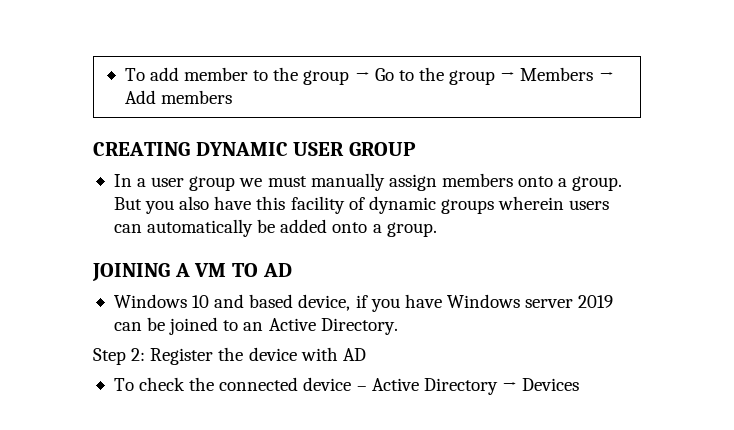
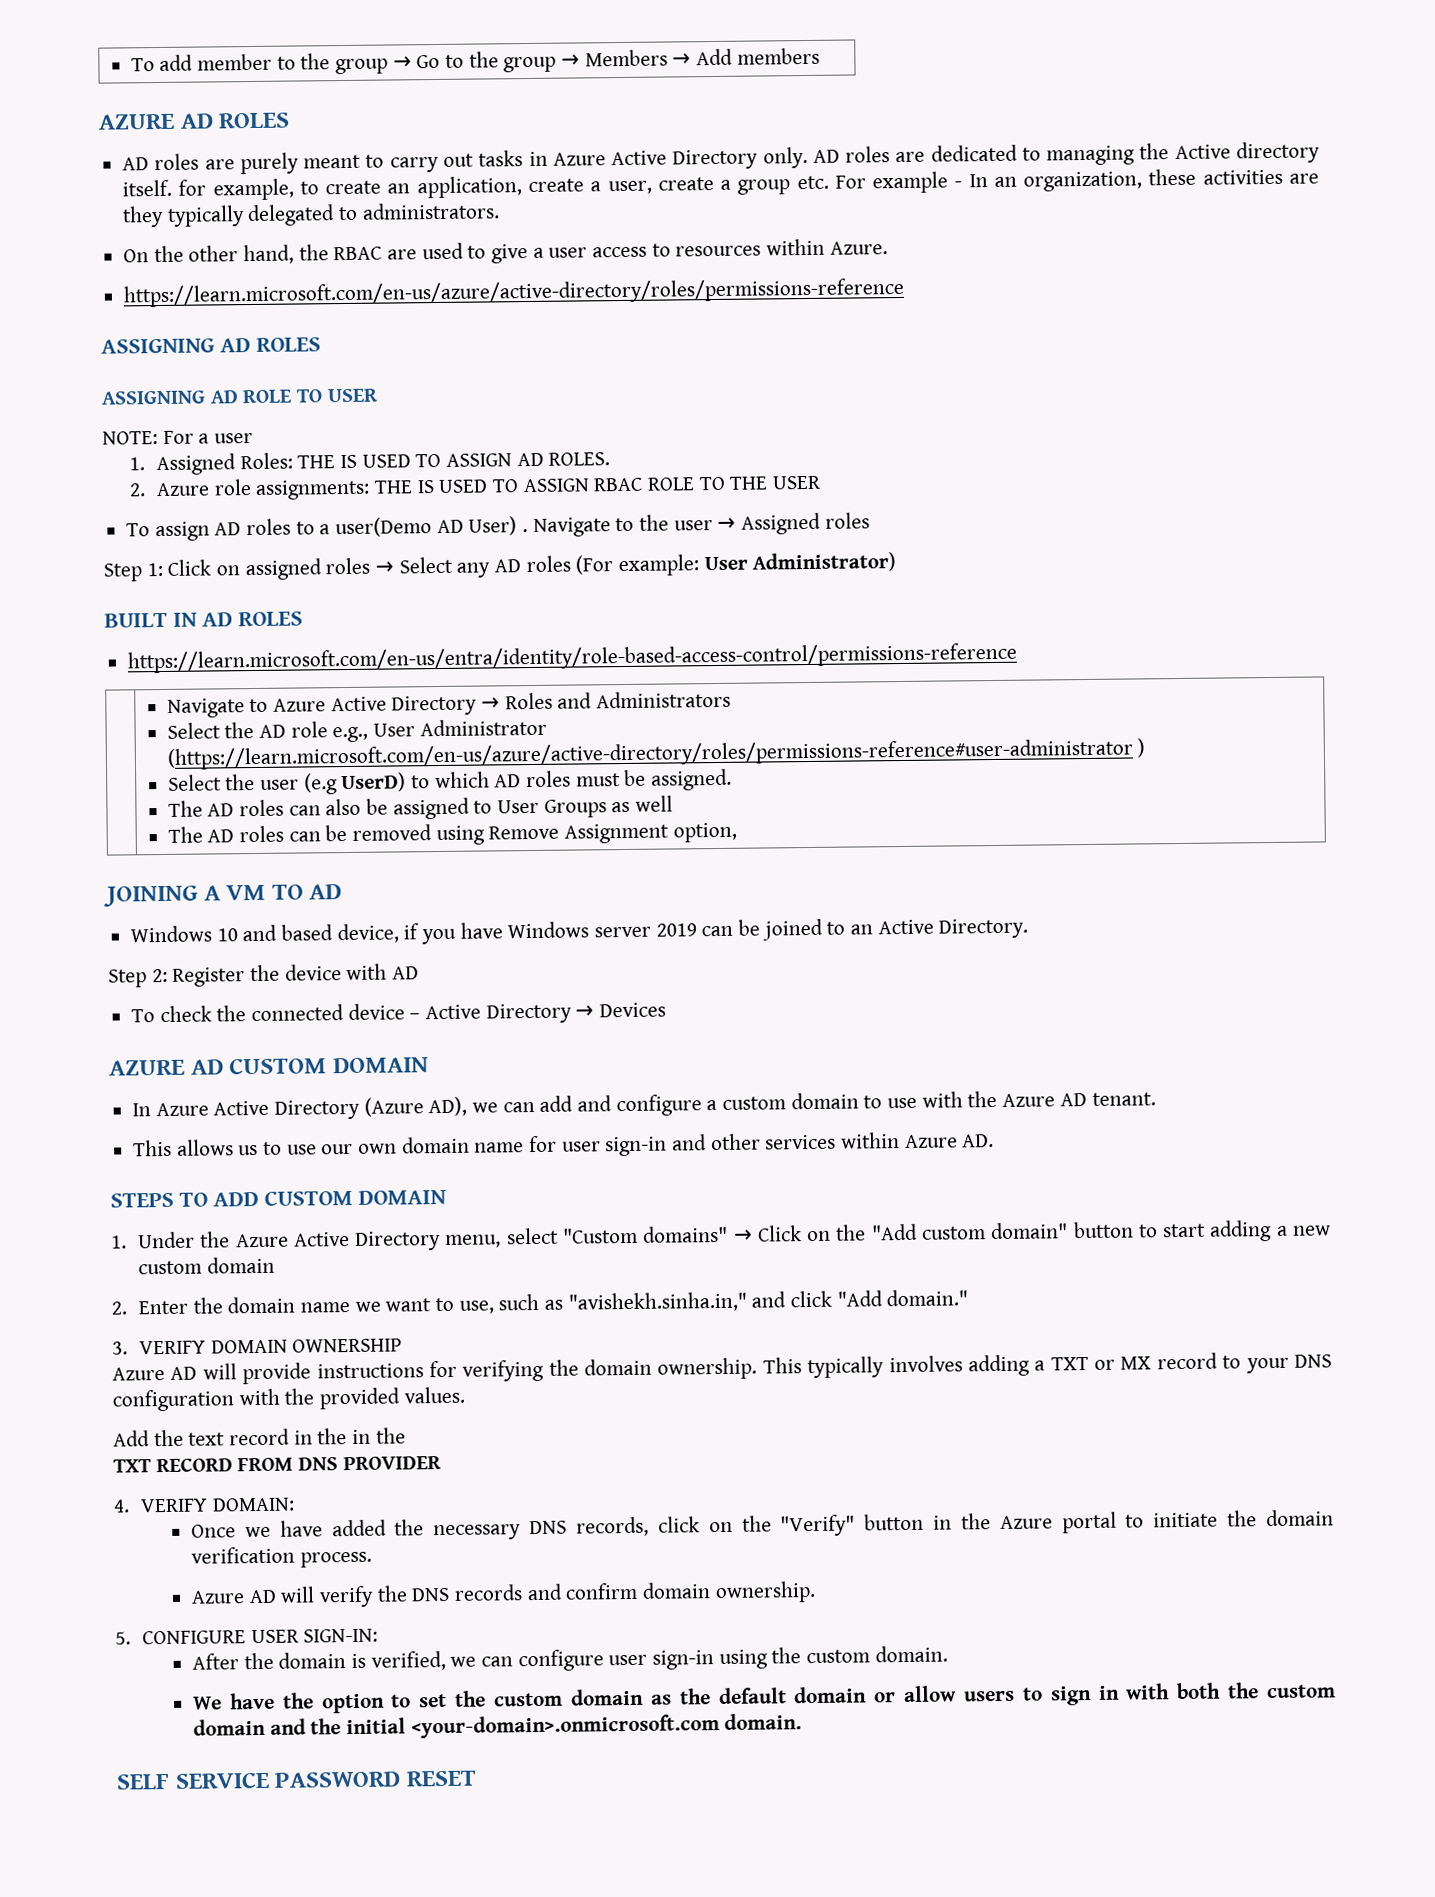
[93,142,417,156] [113,173,623,191] [113,196,610,214] [113,219,437,237] CREATING DYNAMIC USER GROUP // In a user group we must manually assign members onto a group. But you also have this facility of dynamic groups wherein users can automatically be added onto a group. -> [98,112,291,130] [122,141,1320,175] [122,168,1319,201] [122,202,500,228] [123,238,888,265] [123,277,905,308] [101,337,322,354] [101,388,379,405] [102,430,254,445] [128,452,611,476] [128,475,822,500] [126,512,870,542] [103,552,897,582] [104,611,304,628] [127,642,1018,674] [166,690,731,718] [166,718,547,743] [166,738,1146,770] [167,768,732,795] [167,795,673,820] [167,822,737,846] AZURE AD ROLES // AD roles are purely meant to carry out tasks in Azure Active Directory only. AD roles are dedicated to managing the Active directory itself. for example, to create an application, create a user, create a group etc. For example - In an organization, these activities are they typically delegated to administrators. // On the other hand, the RBAC are used to give a user access to resources within Azure. // https://learn.microsoft.com/en-us/azure/active-directory/roles/permissions-reference // ASSIGNING AD ROLES // ASSIGNING AD ROLE TO USER // NOTE: For a user // 1. Assigned Roles: THE IS USED TO ASSIGN AD ROLES. // 2. Azure role assignments: THE IS USED TO ASSIGN RBAC ROLE TO THE USER // To assign AD roles to a user(Demo AD User) . Navigate to the user → Assigned roles // Step 1: Click on assigned roles → Select any AD roles (For example: User Administrator) // BUILT IN AD ROLES // https://learn.microsoft.com/en-us/entra/identity/role-based-access-control/permissions-reference // | Navigate to Azure Active Directory → Roles and Administrators // Select the AD role e.g., User Administrator (https://learn.microsoft.com/en-us/azure/active-directory/roles/permissions-reference#user-administrator ) // Select the user (e.g UserD) to which AD roles must be assigned. // The AD roles can also be assigned to User Groups as well // The AD roles can be removed using Remove Assignment option,
(580, 384) none -> [109,1057,429,1076] [132,1090,1156,1120] [133,1132,995,1157] [110,1189,447,1208] [111,1220,1331,1251] [137,1256,275,1275] [111,1289,969,1315] [112,1338,403,1355] [112,1352,1332,1385] [112,1386,465,1412] [113,1427,406,1447] [113,1456,442,1473] [113,1497,295,1513] [191,1509,1334,1541] [191,1546,372,1568] [191,1580,816,1608] [115,1628,379,1645] [192,1645,948,1672] [193,1682,1337,1714] [193,1713,803,1739] [116,1770,477,1790] // AZURE AD CUSTOM DOMAIN // In Azure Active Directory (Azure AD), we can add and configure a custom domain to use with the Azure AD tenant. // This allows us to use our own domain name for user sign-in and other services within Azure AD. // STEPS TO ADD CUSTOM DOMAIN // 1. Under the Azure Active Directory menu, select "Custom domains" → Click on the "Add custom domain" button to start adding a new custom domain // 2. Enter the domain name we want to use, such as "avishekh.sinha.in," and click "Add domain." // 3. VERIFY DOMAIN OWNERSHIP // Azure AD will provide instructions for verifying the domain ownership. This typically involves adding a TXT or MX record to your DNS configuration with the provided values. // Add the text record in the in the // TXT RECORD FROM DNS PROVIDER // 4. VERIFY DOMAIN: // Once we have added the necessary DNS records, click on the "Verify" button in the Azure portal to initiate the domain verification process. // Azure AD will verify the DNS records and confirm domain ownership. // 5. CONFIGURE USER SIGN-IN: // After the domain is verified, we can configure user sign-in using the custom domain. // We have the option to set the custom domain as the default domain or allow users to sign in with both the custom domain and the initial <your-domain>.onmicrosoft.com domain. // SELF SERVICE PASSWORD RESET

